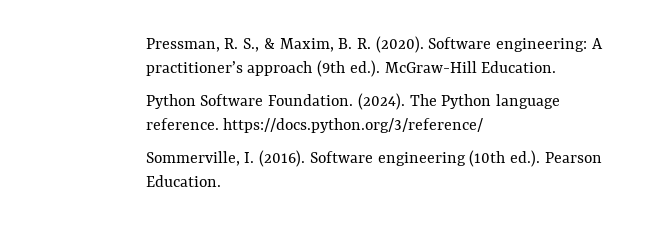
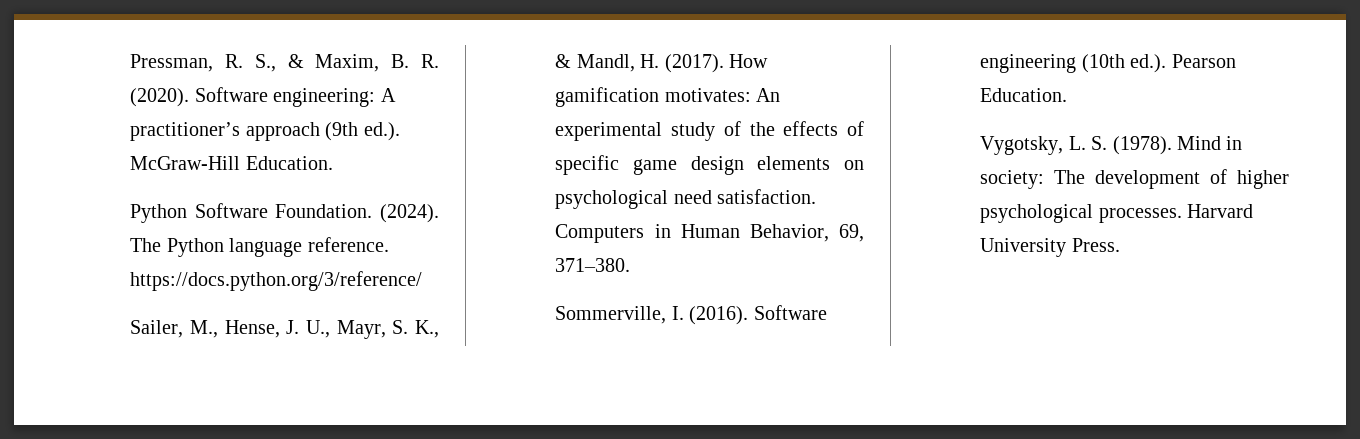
(484, 125) none -> [130,320,439,339] [555,54,768,73] [555,87,781,107] [555,121,864,141] [555,155,864,175] [555,189,817,209] [555,224,864,243] [555,258,631,272] // Sailer, M., Hense, J. U., Mayr, S. K., & Mandl, H. (2017). How gamification motivates: An experimental study of the effects of specific game design elements on psychological need satisfaction. Computers in Human Behavior, 69, 371–380.
(221, 181) none -> [980,136,1243,155] [980,169,1289,189] [980,204,1254,223] [980,238,1120,257] // Vygotsky, L. S. (1978). Mind in society: The development of higher psychological processes. Harvard University Press.

